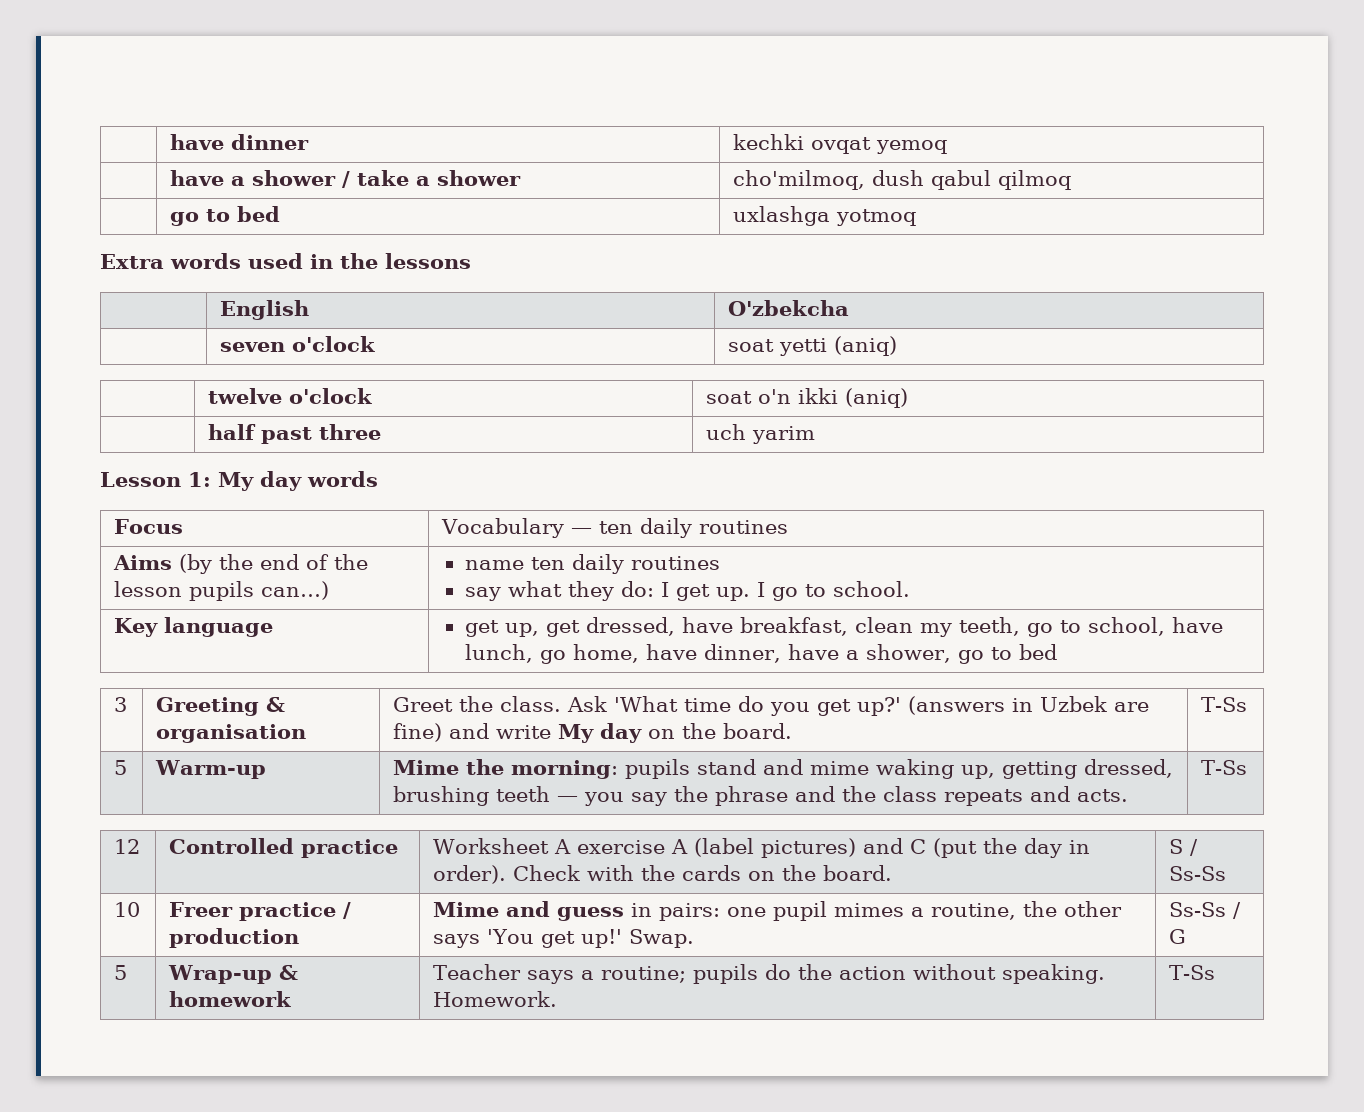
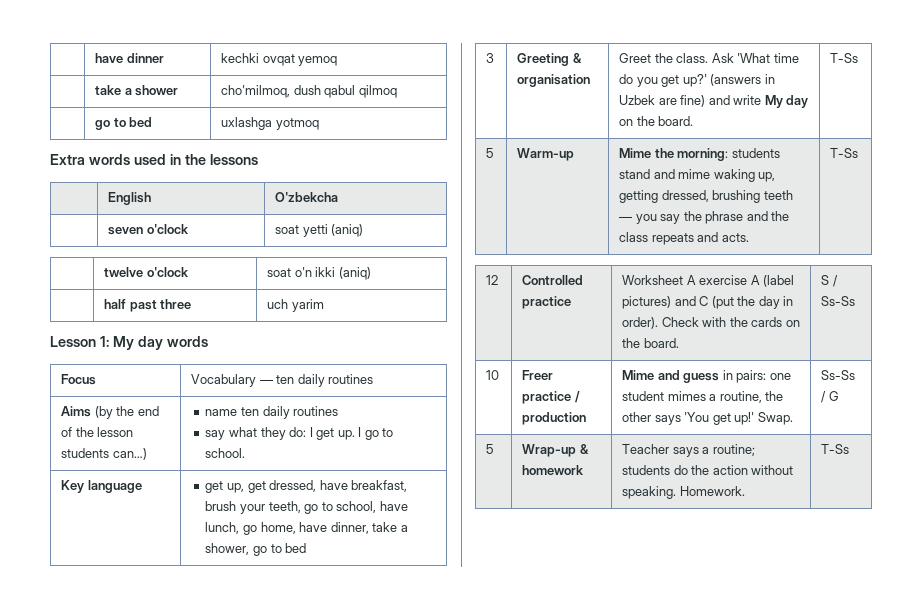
[170,170,351,188] have a shower / -> (338, 61) none
[189,581,255,601] pupils -> [61,448,110,458] students
[854,617,952,637] clean my -> [205,501,265,514] brush your
[787,644,839,660] have -> [372,522,398,532] take
[625,759,691,779] pupils -> [731,148,780,158] students
[773,901,828,921] pupil -> [622,391,665,401] student
[693,964,759,984] pupils -> [622,465,671,475] students

